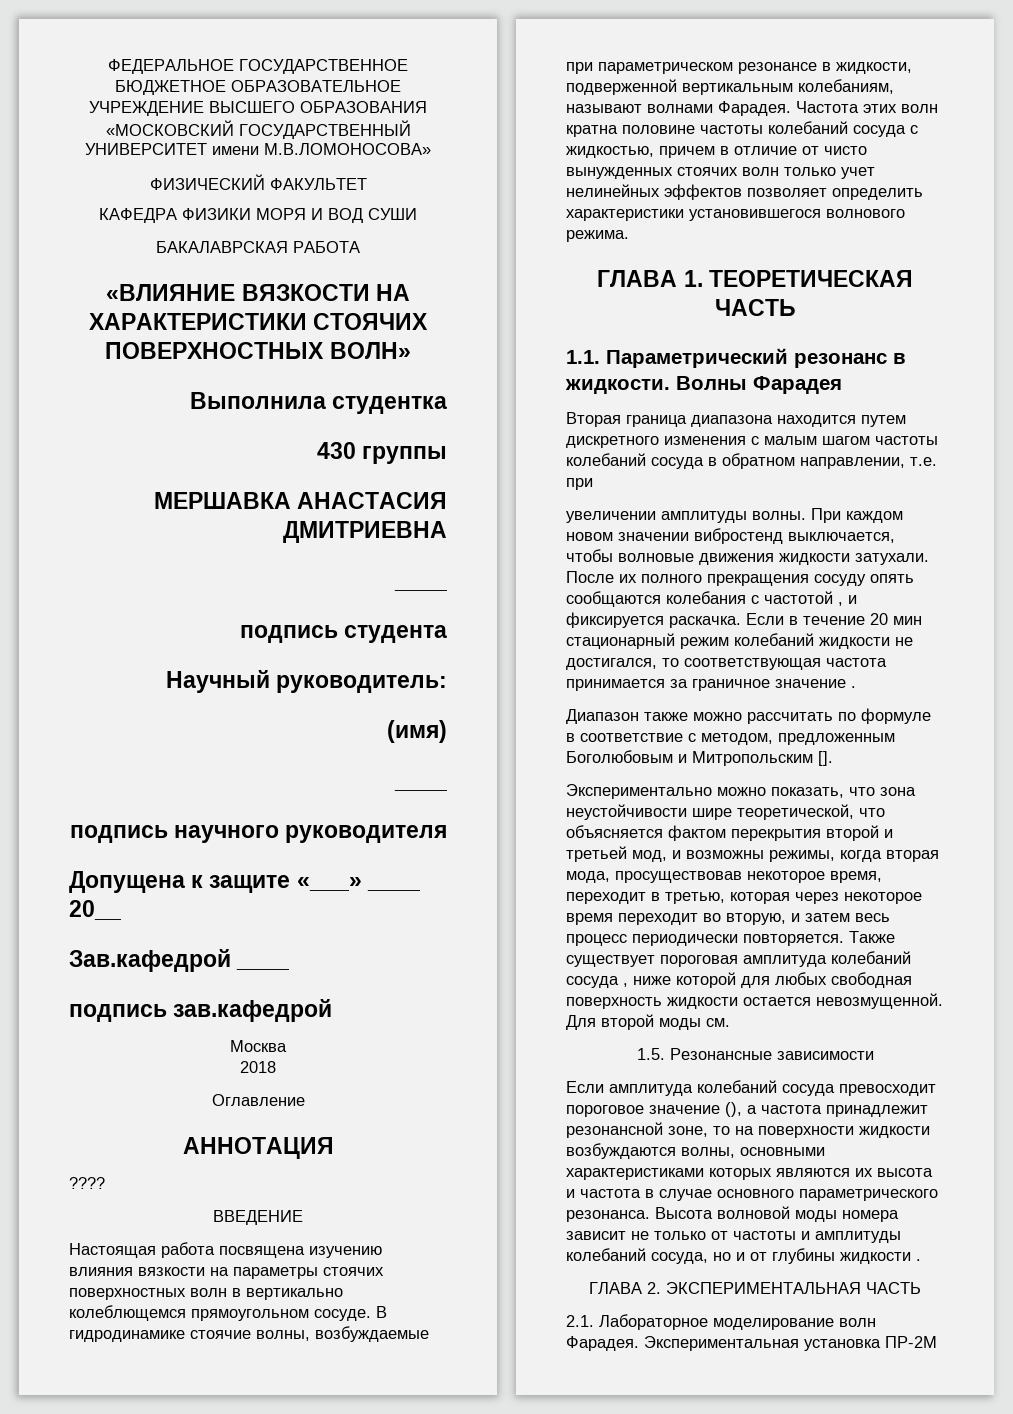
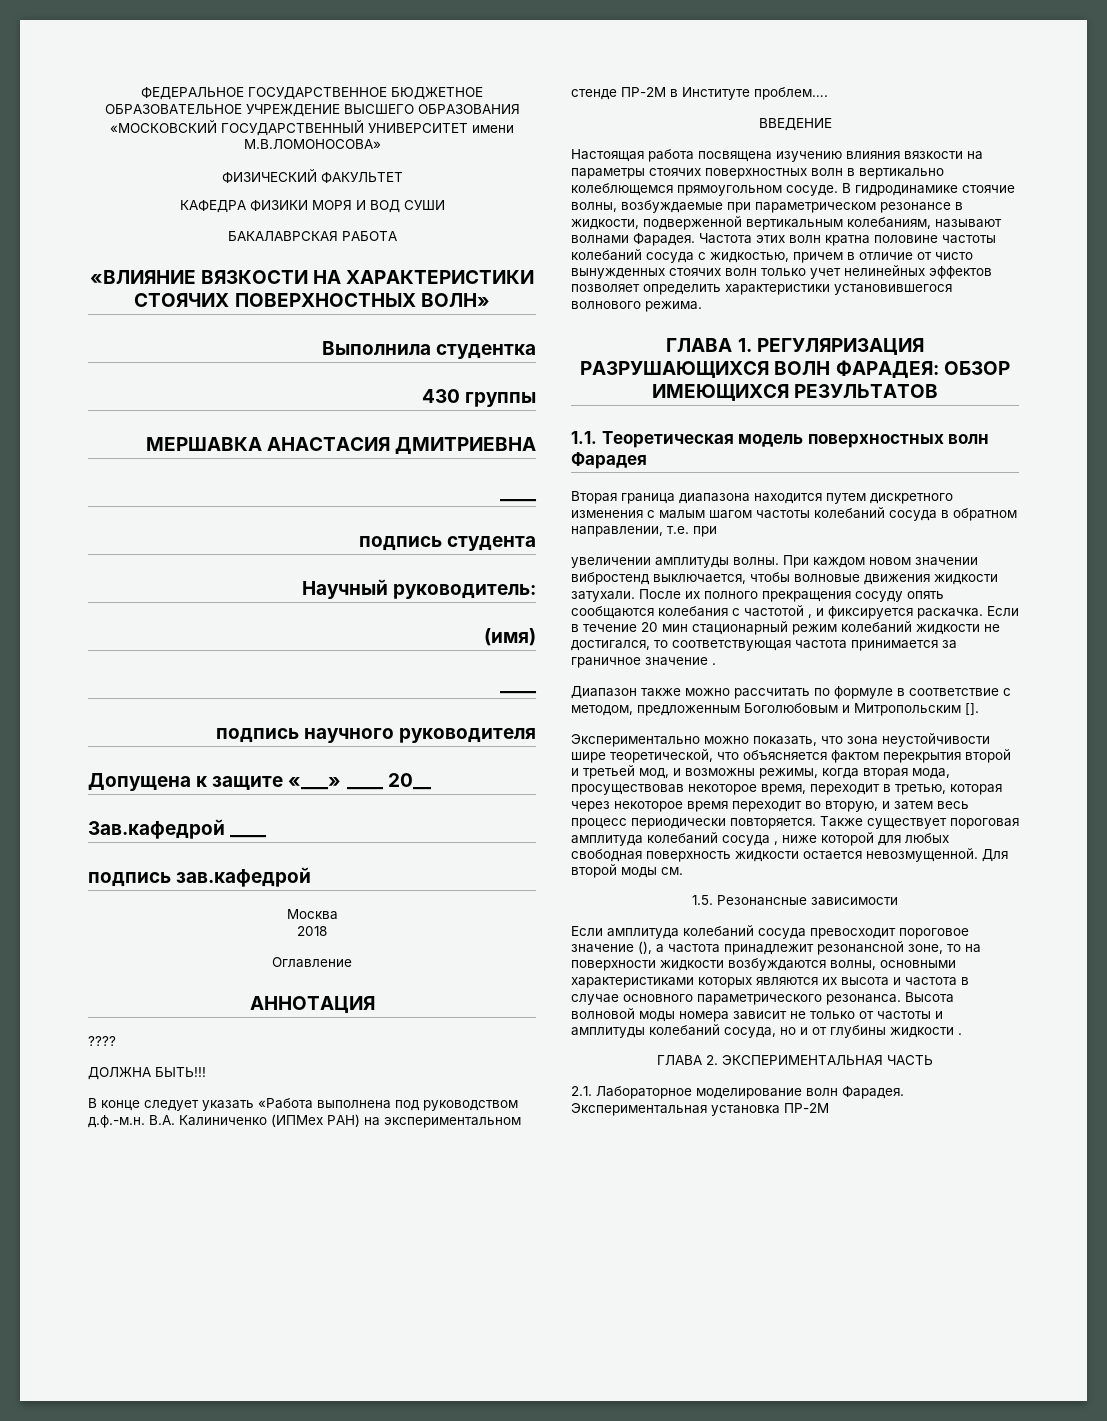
(105, 1183) none -> [88,1067,206,1080] [88,1098,518,1111] [88,1114,521,1128] [571,87,828,100] // ДОЛЖНА БЫТЬ!!! // В конце следует указать «Работа выполнена под руководством д.ф.-м.н. В.А. Калиниченко (ИПМех РАН) на экспериментальном стенде ПР-2М в Институте проблем….
[708,270,913,287] [714,299,796,316] [566,348,906,368] [565,376,747,394] ТЕОРЕТИЧЕСКАЯ ЧАСТЬ // 1.1. Параметрический резонанс в жидкости. Волны -> [756,338,924,355] [580,360,1010,378] [651,384,939,401] [571,431,990,448] РЕГУЛЯРИЗАЦИЯ РАЗРУШАЮЩИХСЯ ВОЛН ФАРАДЕЯ: ОБЗОР ИМЕЮЩИХСЯ РЕЗУЛЬТАТОВ // 1.1. Теоретическая модель поверхностных волн

